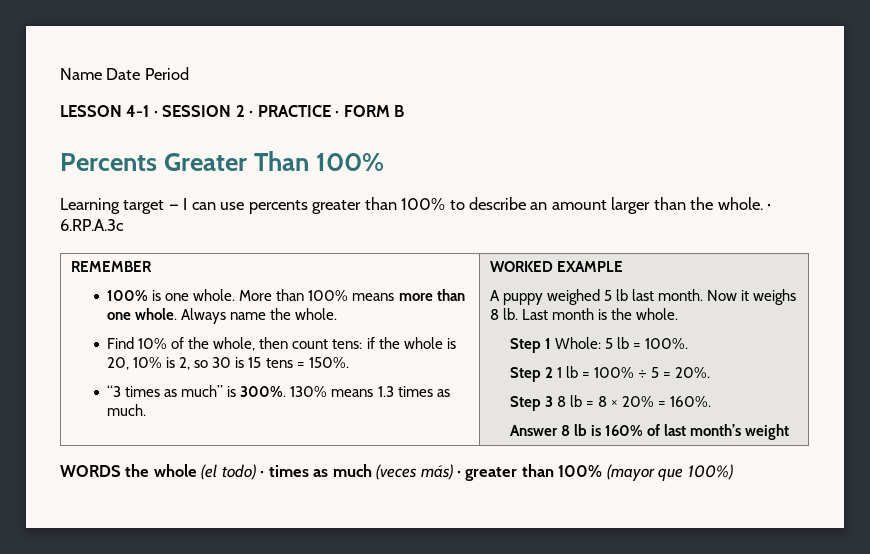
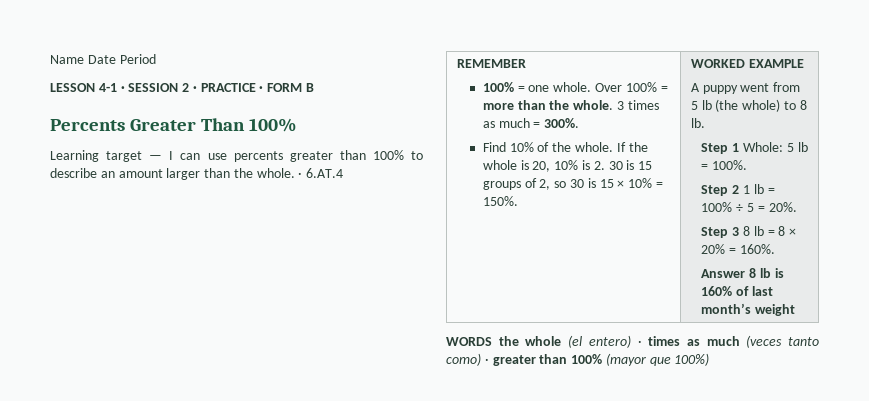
[60,219,124,231] 6.RP.A.3c -> [306,168,344,178] 6.AT.4
[152,289,465,301] [107,308,338,324] is one whole. More than 100% means more than one whole. Always name the whole. -> [517,82,668,92] [482,100,659,110] [482,118,580,128] = one whole. Over 100% = more than the whole. 3 times as much = 300%.
[213,337,375,351] whole, then count tens: if -> [574,142,626,152] whole. If
(176, 362) none -> [593,160,653,170] [482,178,537,190] 2. 30 is 15 groups of
[265,358,293,368] tens -> [617,178,653,188] × 10%
[107,385,450,397] [107,404,147,416] [490,261,624,272] [490,289,797,305] [490,308,679,320] // “3 times as much” is 300%. 130% means 1.3 times as much. | WORKED EXAMPLE // A puppy weighed 5 lb last month. Now it weighs 8 lb. Last month is the whole. -> [690,59,804,68] [690,82,801,94] [690,99,807,112] [690,118,705,128] | WORKED EXAMPLE // A puppy went from 5 lb (the whole) to 8 lb.
[221,464,256,480] todo) -> [588,335,631,348] entero)
[420,464,453,480] más) -> [788,337,819,346] [446,353,481,366] tanto como)

